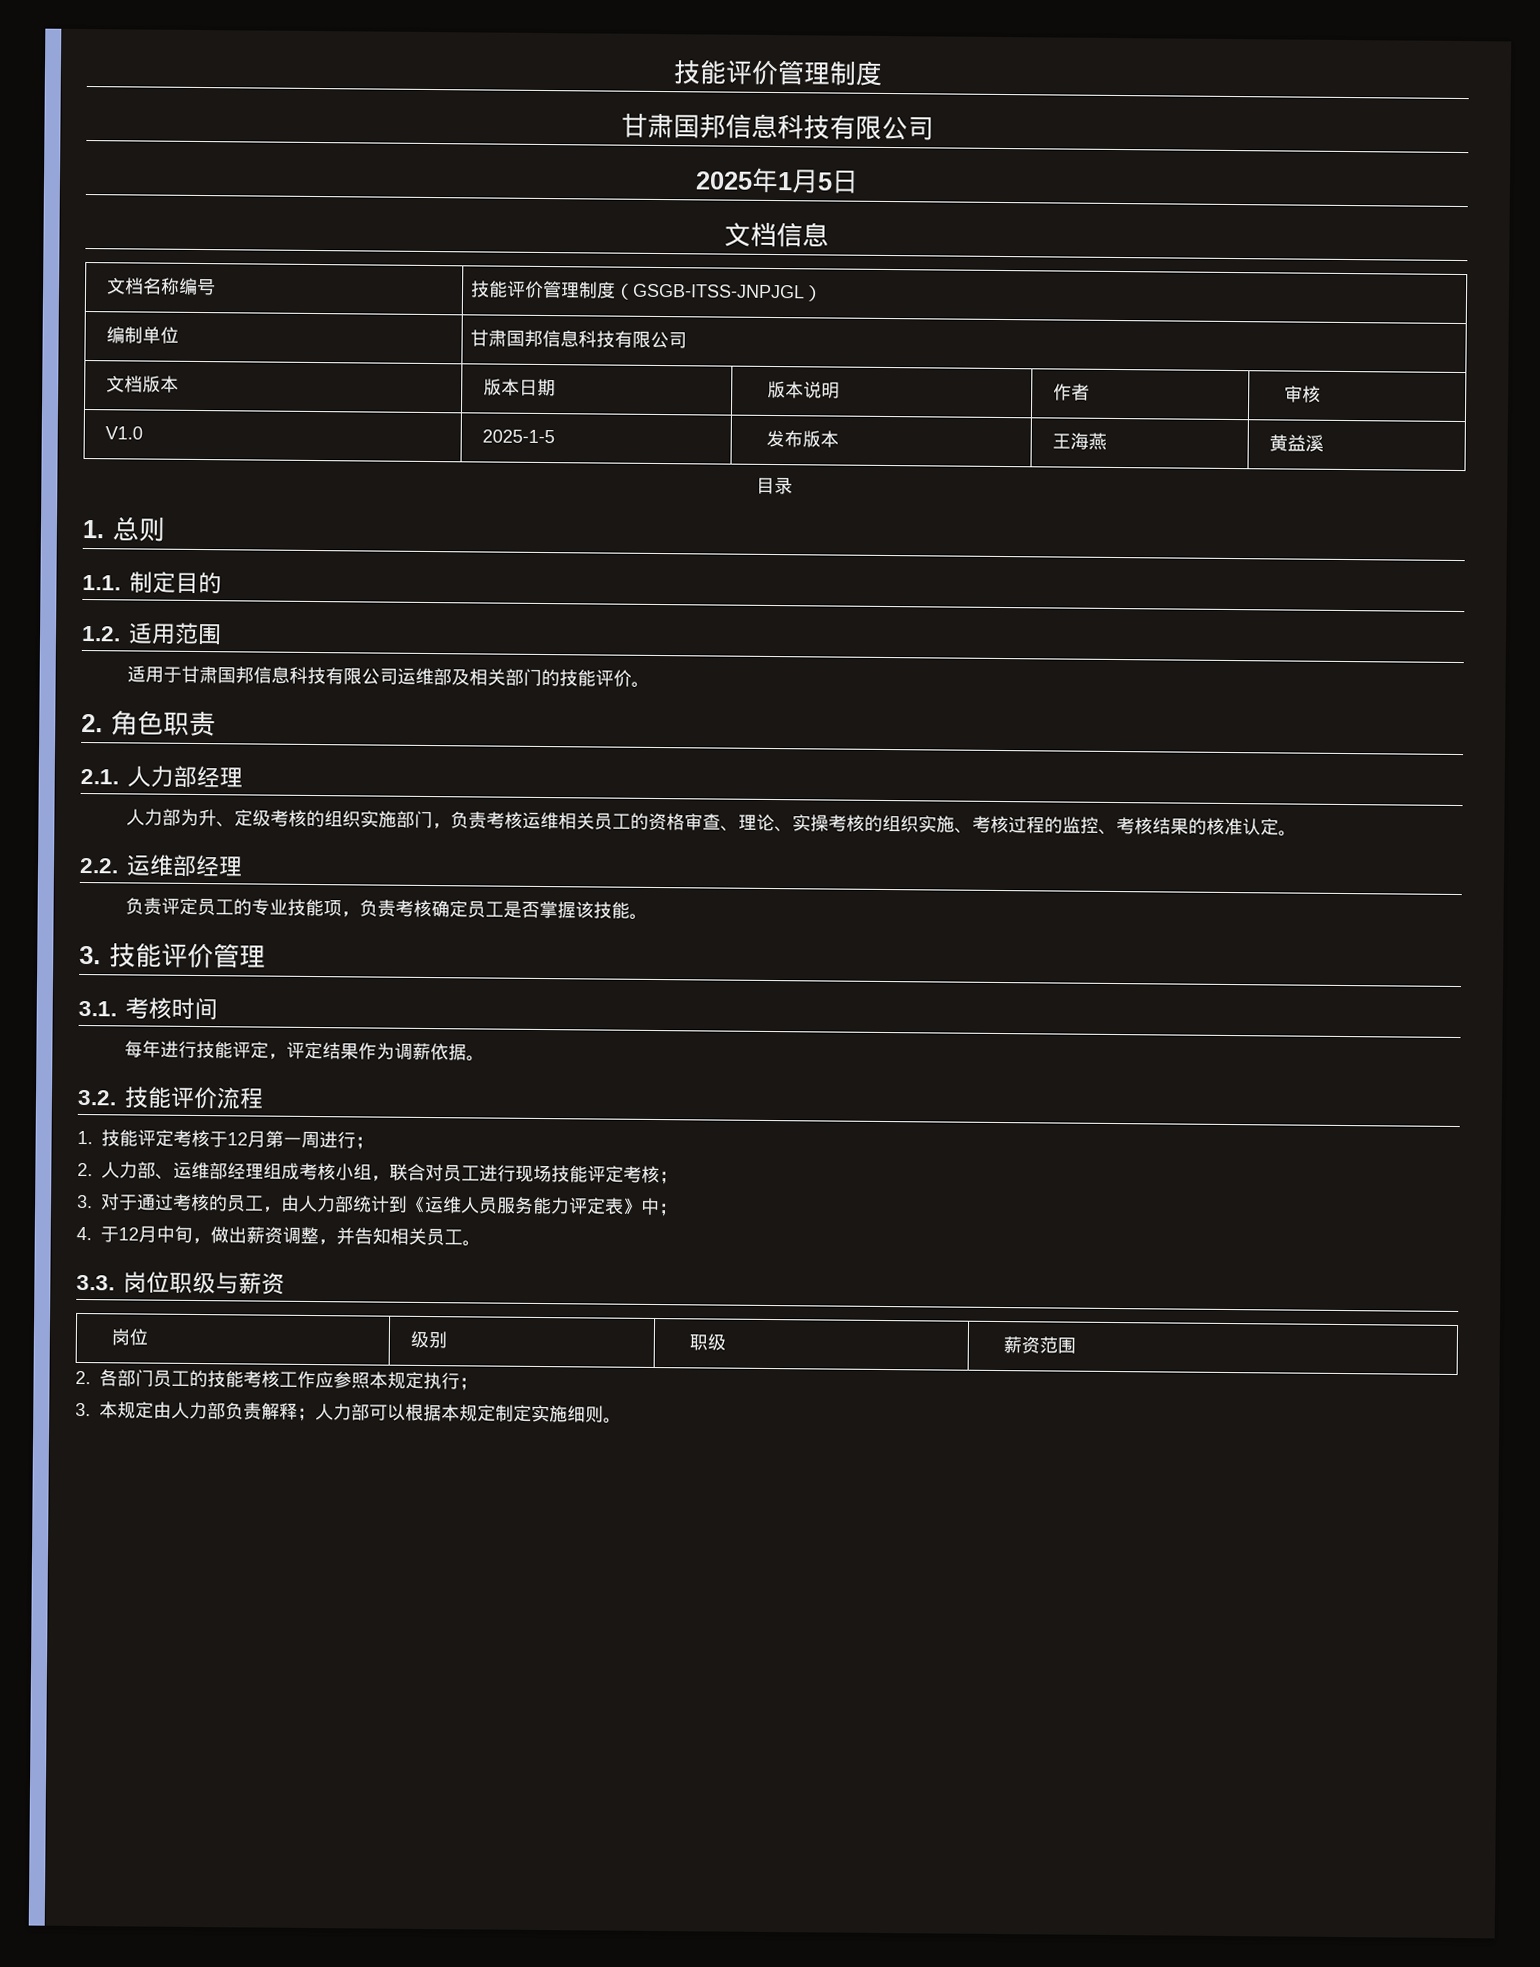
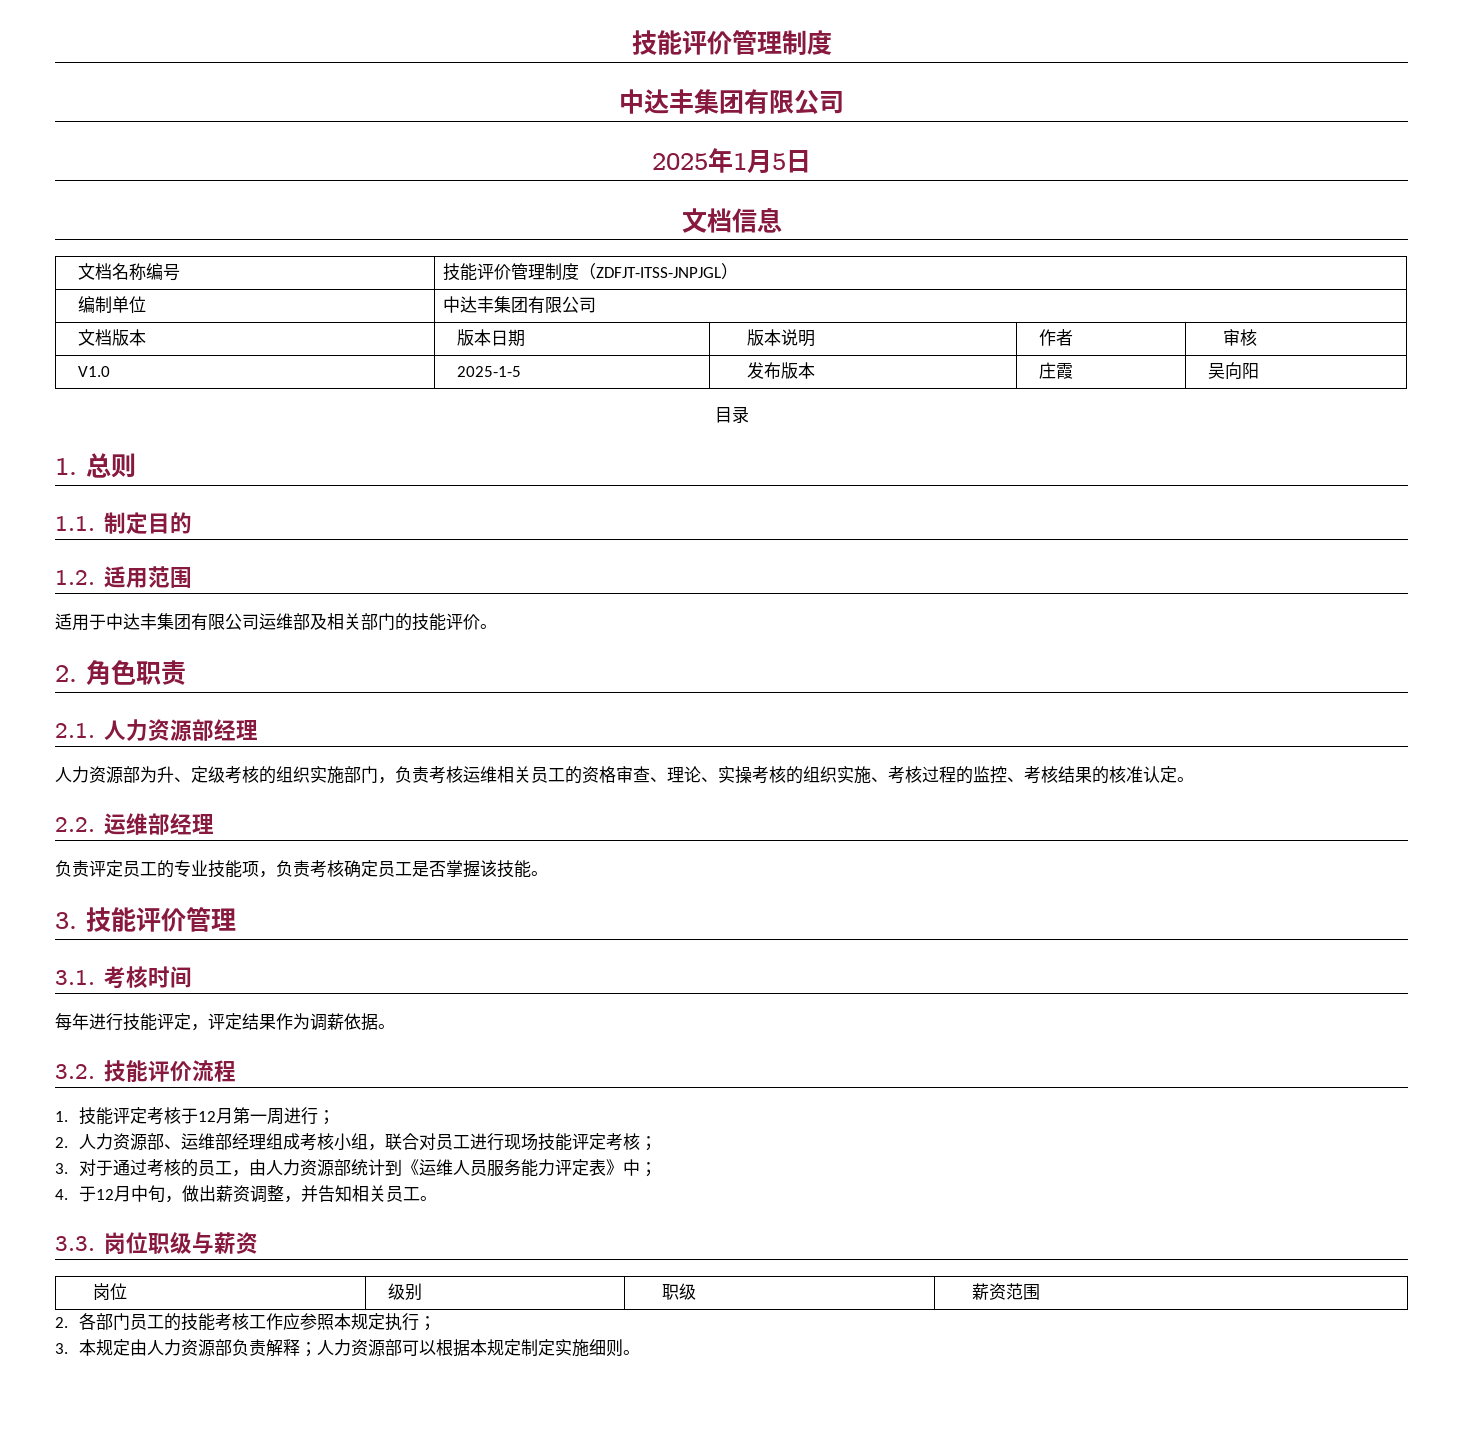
[621,112,830,140] 甘肃国邦信息科技 -> [619,89,744,114] 中达丰集团
[631,283,805,299] GSGB-ITSS-JNPJGL -> [596,267,722,278] ZDFJT-ITSS-JNPJGL
[469,329,615,348] 甘肃国邦信息科技 -> [443,296,529,313] 中达丰集团
[1052,432,1108,450] [1269,434,1325,452] 王海燕 | 黄益溪 -> [1039,362,1074,379] [1208,362,1260,379] 庄霞 | 吴向阳
[181,665,327,685] 甘肃国邦信息科技 -> [106,613,191,630] 中达丰集团
(174, 776) none -> [147,719,192,742] 资源
(164, 817) none -> [89,766,123,784] 资源
(138, 1170) none -> [112,1133,147,1151] 资源
(336, 1204) none -> [299,1159,334,1177] 资源
(208, 1410) none -> [180,1339,215,1357] 资源
(352, 1412) none -> [350,1339,385,1357] 资源

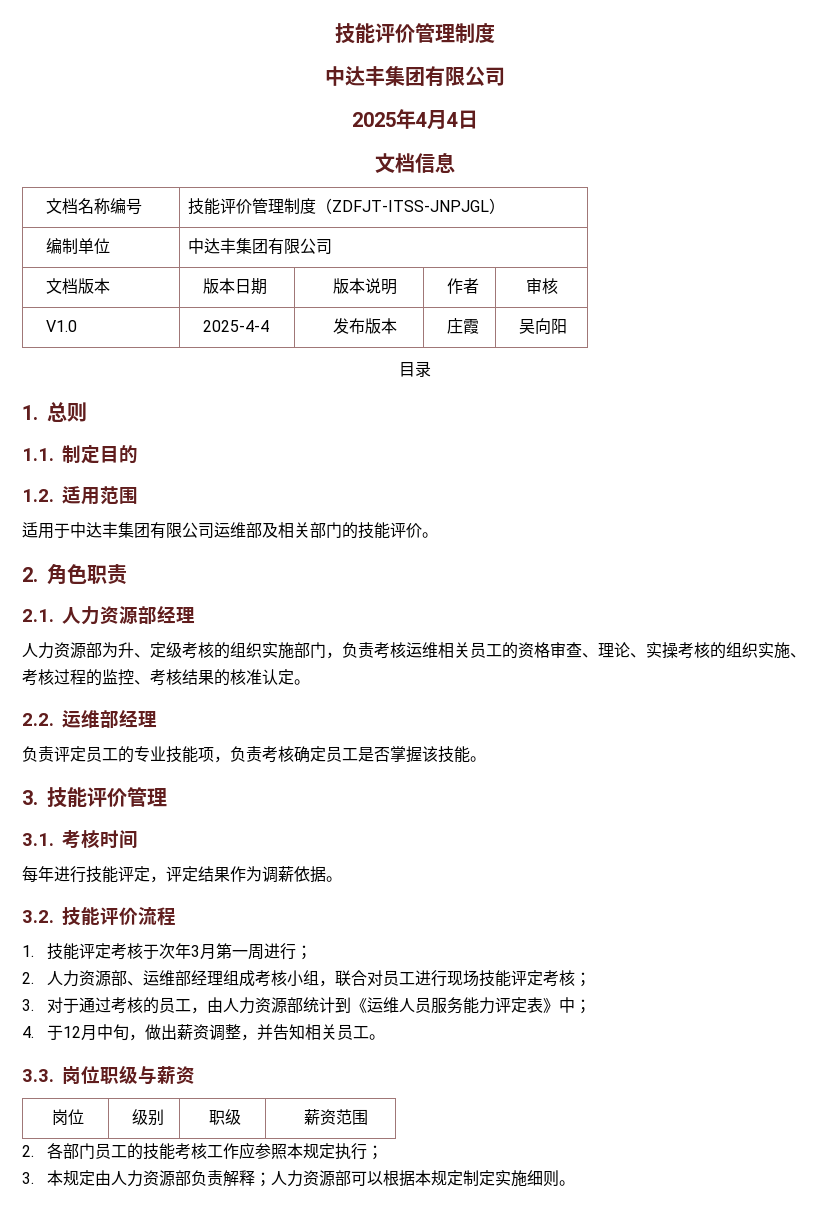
[733,150,786,174] 1月5 -> [415,110,458,130] 4月4
[457,366,522,377] 2025-1-5 -> [202,320,269,332] 2025-4-4
[197,1111,216,1122] 12 -> [158,943,200,959] 次年3

